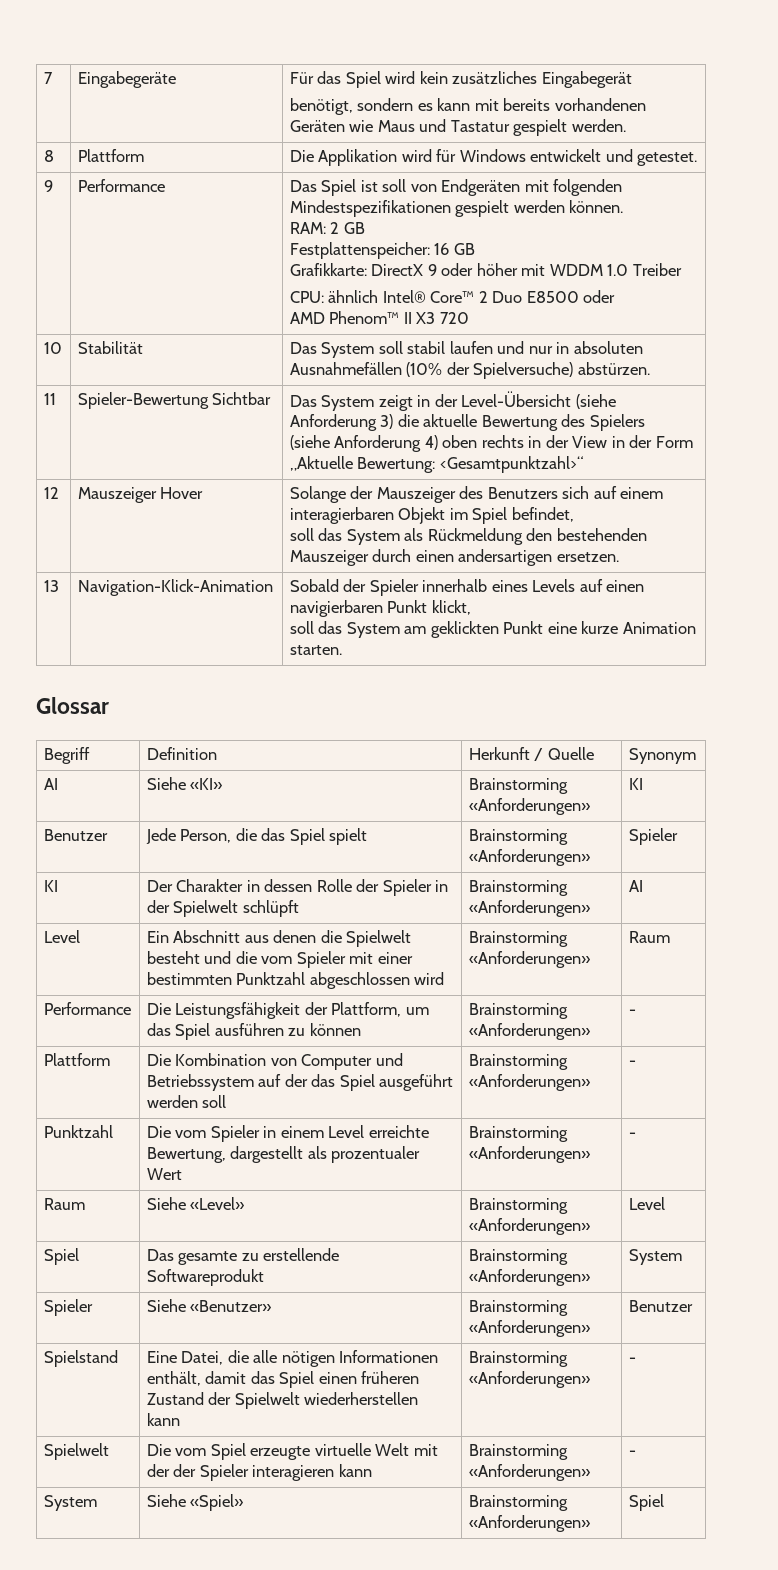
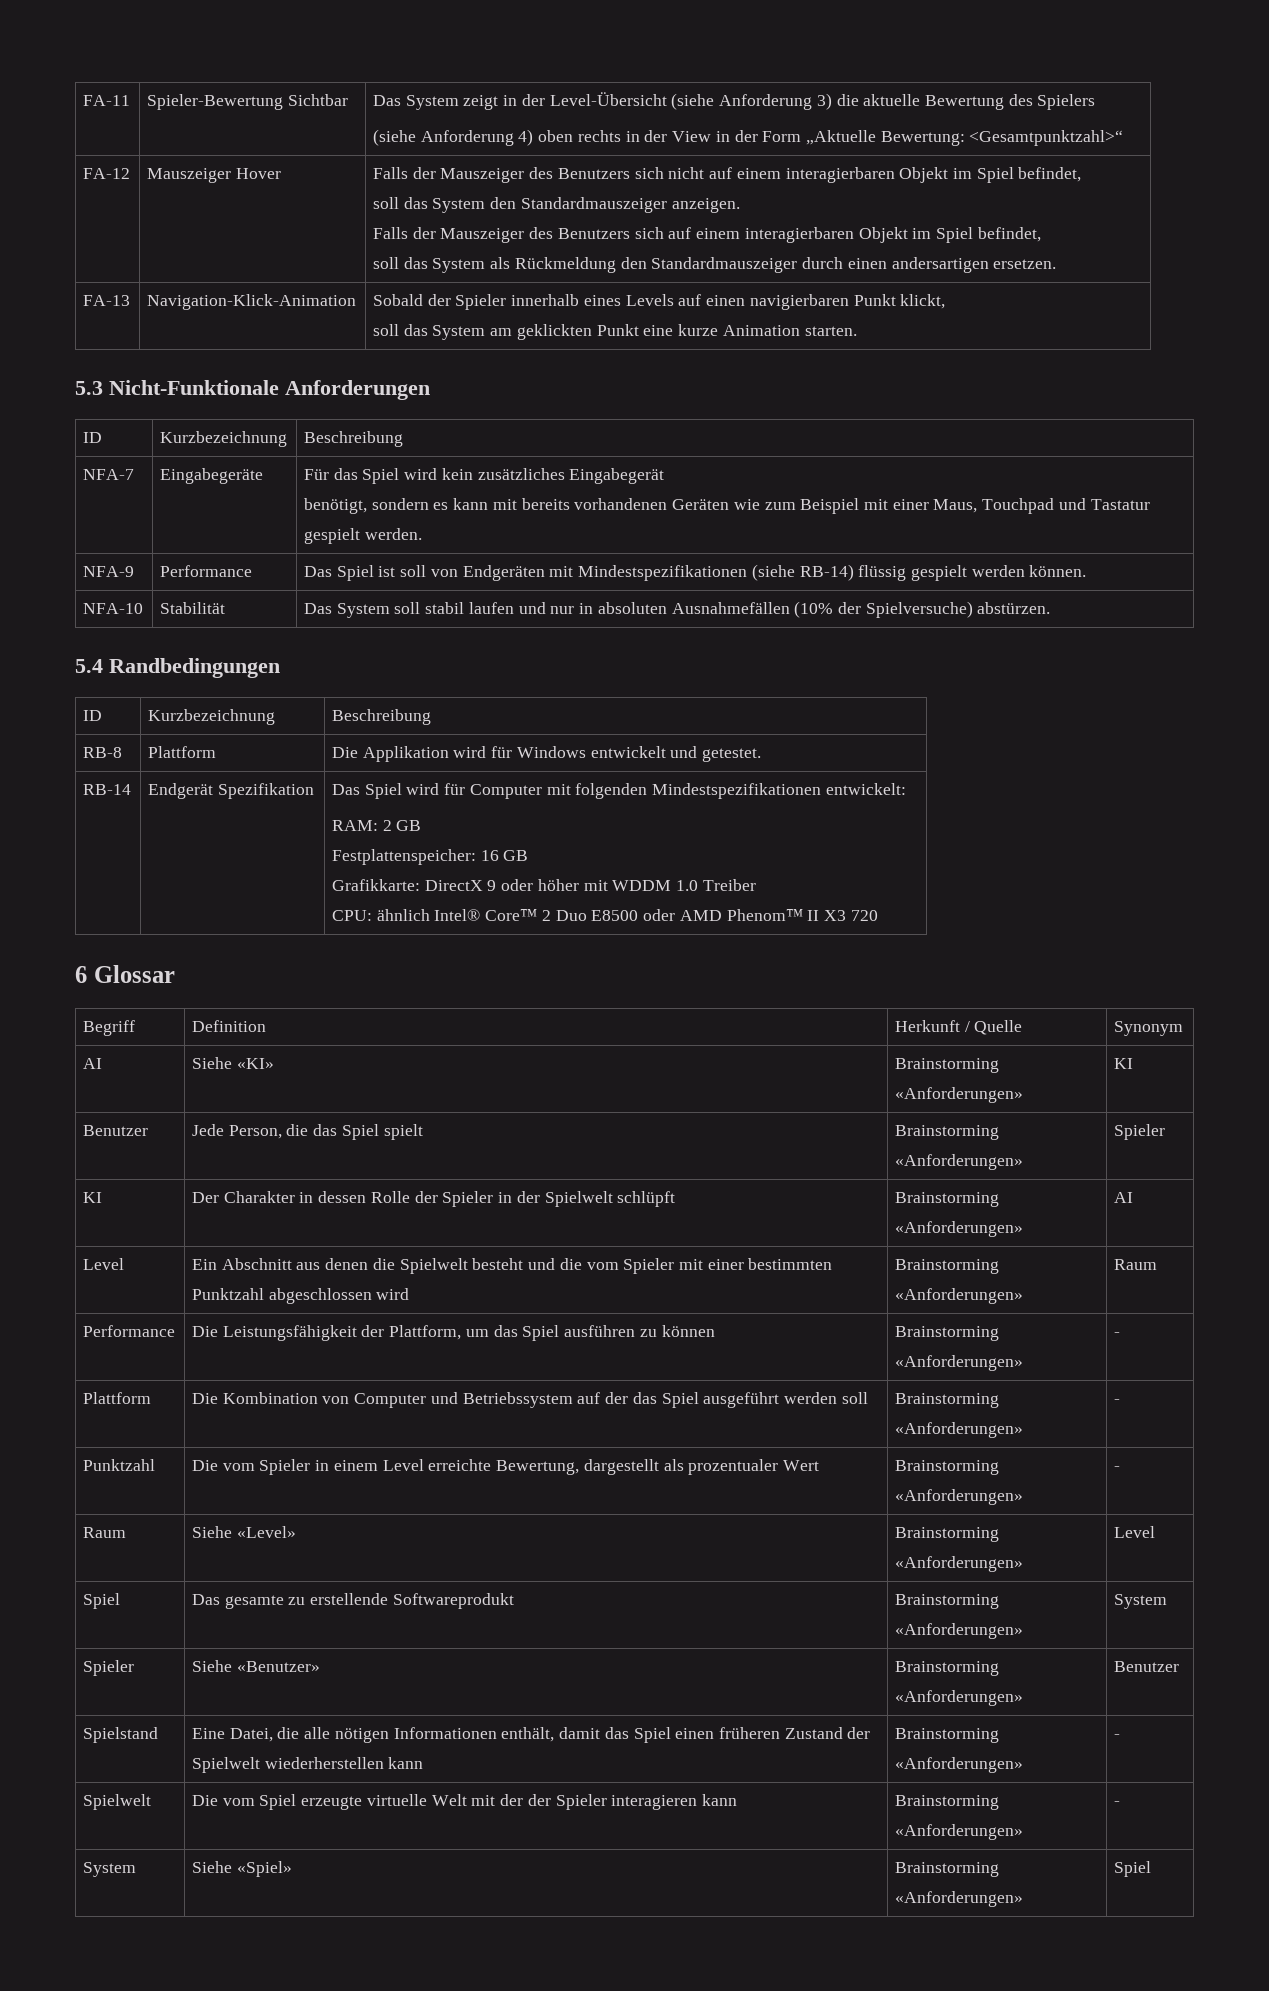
[43,72,53,84] [77,71,176,88] [289,71,632,88] [289,98,646,115] [289,119,626,136] [43,150,54,162] [77,149,144,162] [289,149,698,166] [43,180,53,192] [77,179,165,192] [289,179,623,196] [289,200,624,217] [289,222,365,234] [289,242,475,259] [289,263,682,276] [289,290,616,303] [289,311,469,324] [43,342,62,354] [77,341,143,354] [289,341,643,358] [289,362,650,379] [43,393,56,405] 7 | Eingabegeräte | Für das Spiel wird kein zusätzliches Eingabegerät // benötigt, sondern es kann mit bereits vorhandenen Geräten wie Maus und Tastatur gespielt werden. // 8 | Plattform | Die Applikation wird für Windows entwickelt und getestet. // 9 | Performance | Das Spiel ist soll von Endgeräten mit folgenden Mindestspezifikationen gespielt werden können. // RAM: 2 GB // Festplattenspeicher: 16 GB // Grafikkarte: DirectX 9 oder höher mit WDDM 1.0 Treiber // CPU: ähnlich Intel® Core™ 2 Duo E8500 oder // AMD Phenom™ II X3 720 // 10 | Stabilität | Das System soll stabil laufen und nur in absoluten Ausnahmefällen (10% der Spielversuche) abstürzen. // 11 -> [83,95,131,106] FA-11
[43,487,59,499] 12 -> [83,168,131,179] FA-12
[289,486,346,503] Solange -> [373,167,1082,183] [373,197,740,213] [373,227,409,239] Falls der Mauszeiger des Benutzers sich nicht auf einem interagierbaren Objekt im Spiel befindet, // soll das System den Standardmauszeiger anzeigen. // Falls
[556,528,647,541] [289,550,369,566] bestehenden Mauszeiger -> [651,257,798,273] Standardmauszeiger
[43,580,59,592] 13 -> [83,295,131,306] FA-13
(342, 650) none -> [75,380,430,400] [83,432,103,443] [160,431,288,447] [304,431,404,447] [83,469,135,480] [160,468,264,484] [304,468,665,484] [304,498,1150,514] [304,528,422,544] [83,566,135,577] [160,565,253,577] [304,564,1087,581] [83,603,144,614] [160,602,226,614] [304,601,1051,618] [75,658,280,678] [83,710,103,721] [148,709,276,725] [332,709,432,725] [83,747,123,758] [148,746,217,758] [332,746,762,762] [83,784,132,795] [148,783,314,799] [332,783,906,799] [332,820,422,831] [332,849,529,865] [332,879,756,891] [332,909,878,921] [75,966,87,983] 5.3 Nicht-Funktionale Anforderungen // ID | Kurzbezeichnung | Beschreibung // NFA-7 | Eingabegeräte | Für das Spiel wird kein zusätzliches Eingabegerät // benötigt, sondern es kann mit bereits vorhandenen Geräten wie zum Beispiel mit einer Maus, Touchpad und Tastatur gespielt werden. // NFA-9 | Performance | Das Spiel ist soll von Endgeräten mit Mindestspezifikationen (siehe RB-14) flüssig gespielt werden können. // NFA-10 | Stabilität | Das System soll stabil laufen und nur in absoluten Ausnahmefällen (10% der Spielversuche) abstürzen. // 5.4 Randbedingungen // ID | Kurzbezeichnung | Beschreibung // RB-8 | Plattform | Die Applikation wird für Windows entwickelt und getestet. // RB-14 | Endgerät Spezifikation | Das Spiel wird für Computer mit folgenden Mindestspezifikationen entwickelt: // RAM: 2 GB // Festplattenspeicher: 16 GB // Grafikkarte: DirectX 9 oder höher mit WDDM 1.0 Treiber // CPU: ähnlich Intel® Core™ 2 Duo E8500 oder AMD Phenom™ II X3 720 // 6

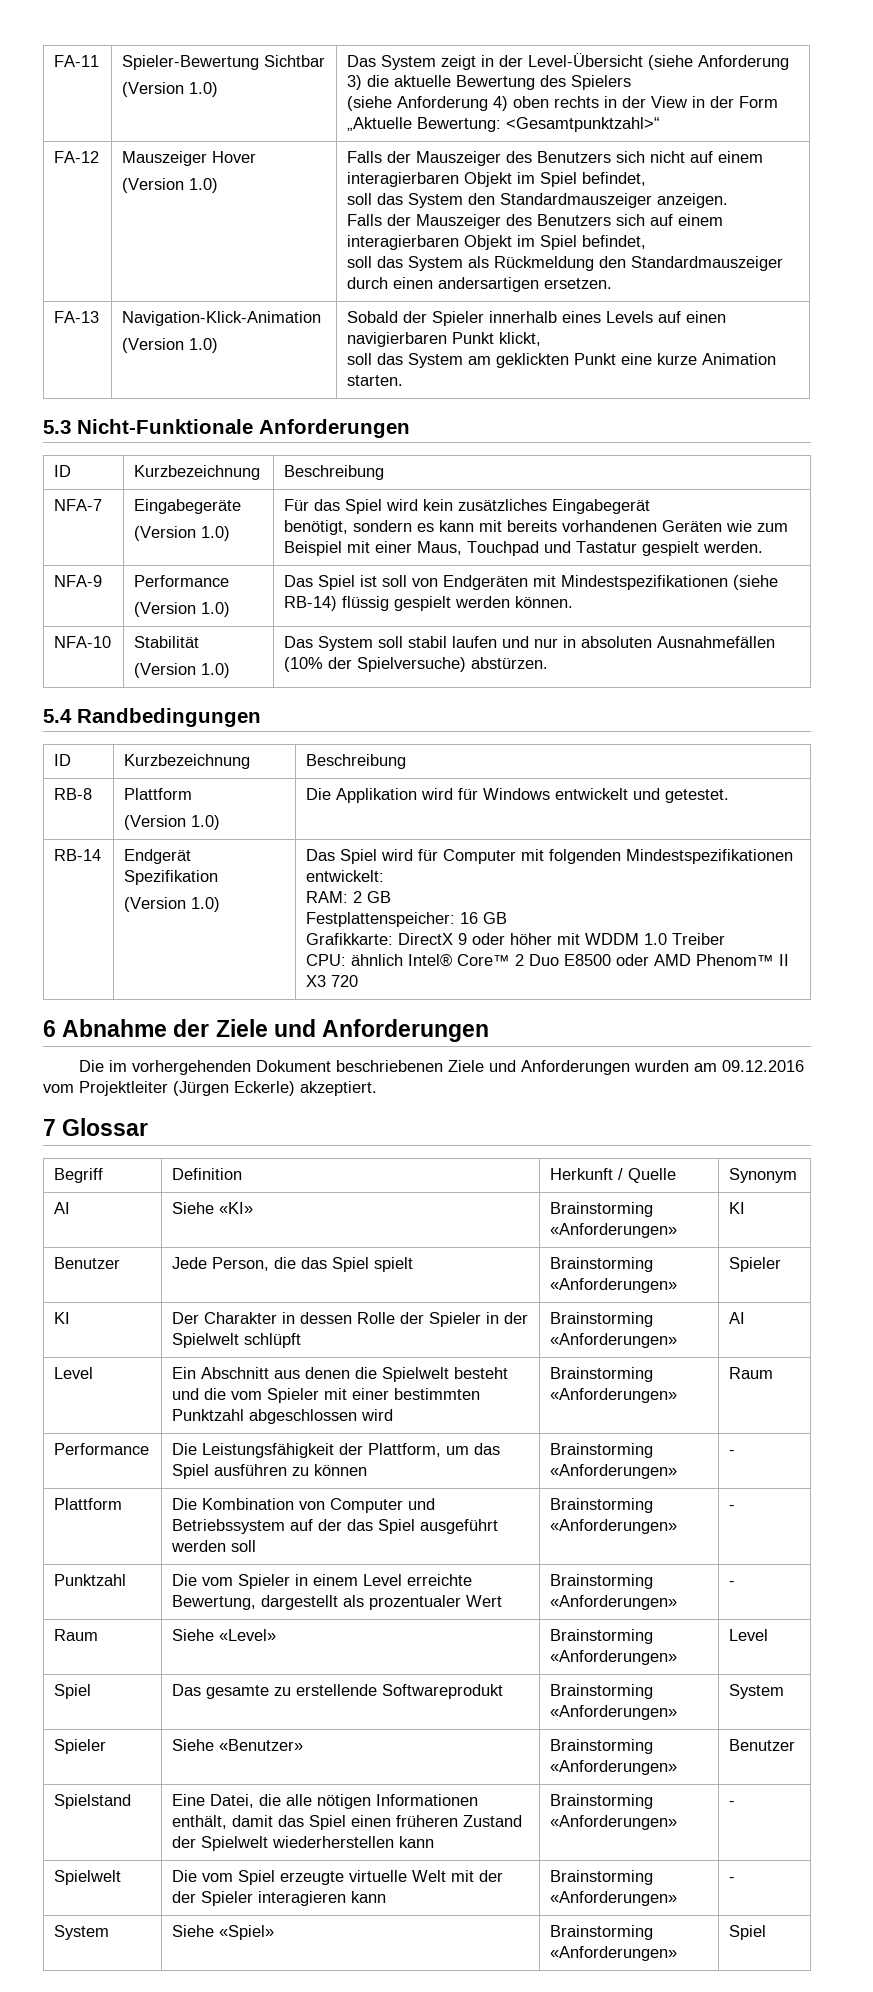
(348, 100) none -> [122,82,219,97] // (Version 1.0)
(281, 173) none -> [122,178,219,193] // (Version 1.0)
(357, 302) none -> [122,338,219,353] // (Version 1.0)
(264, 476) none -> [134,526,231,541] // (Version 1.0)
(253, 571) none -> [134,602,231,617] // (Version 1.0)
(226, 608) none -> [134,663,231,678] // (Version 1.0)
(217, 752) none -> [124,815,221,830] // (Version 1.0)
(314, 791) none -> [124,897,221,912] // (Version 1.0)
(87, 974) none -> [62,1019,490,1042] [79,1060,805,1075] [43,1081,377,1096] [43,1119,56,1136] Abnahme der Ziele und Anforderungen // Die im vorhergehenden Dokument beschriebenen Ziele und Anforderungen wurden am 09.12.2016 vom Projektleiter (Jürgen Eckerle) akzeptiert. // 7

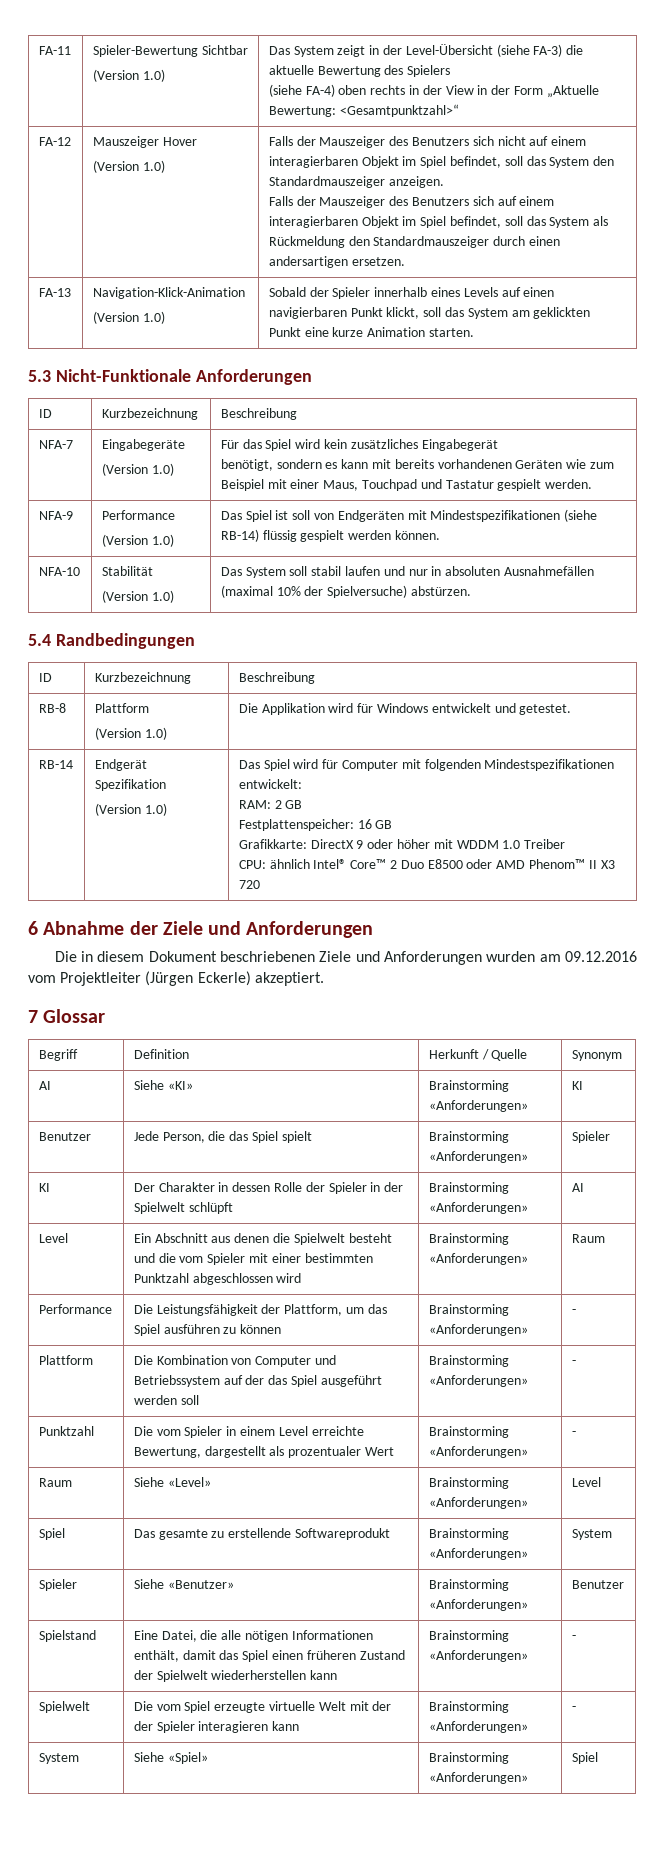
[698,55,790,70] [347,75,363,90] Anforderung 3) -> [533,44,563,57] FA-3)
[397,96,509,111] Anforderung 4) -> [305,84,335,97] FA-4)
(647, 179) // -> (502, 162) none
(647, 242) // -> (502, 222) none
(542, 339) // -> (420, 313) none
[284,657,324,672] (10% -> [220,585,301,598] (maximal 10%
[109,1060,252,1075] im vorhergehenden -> [80,951,145,962] in diesem

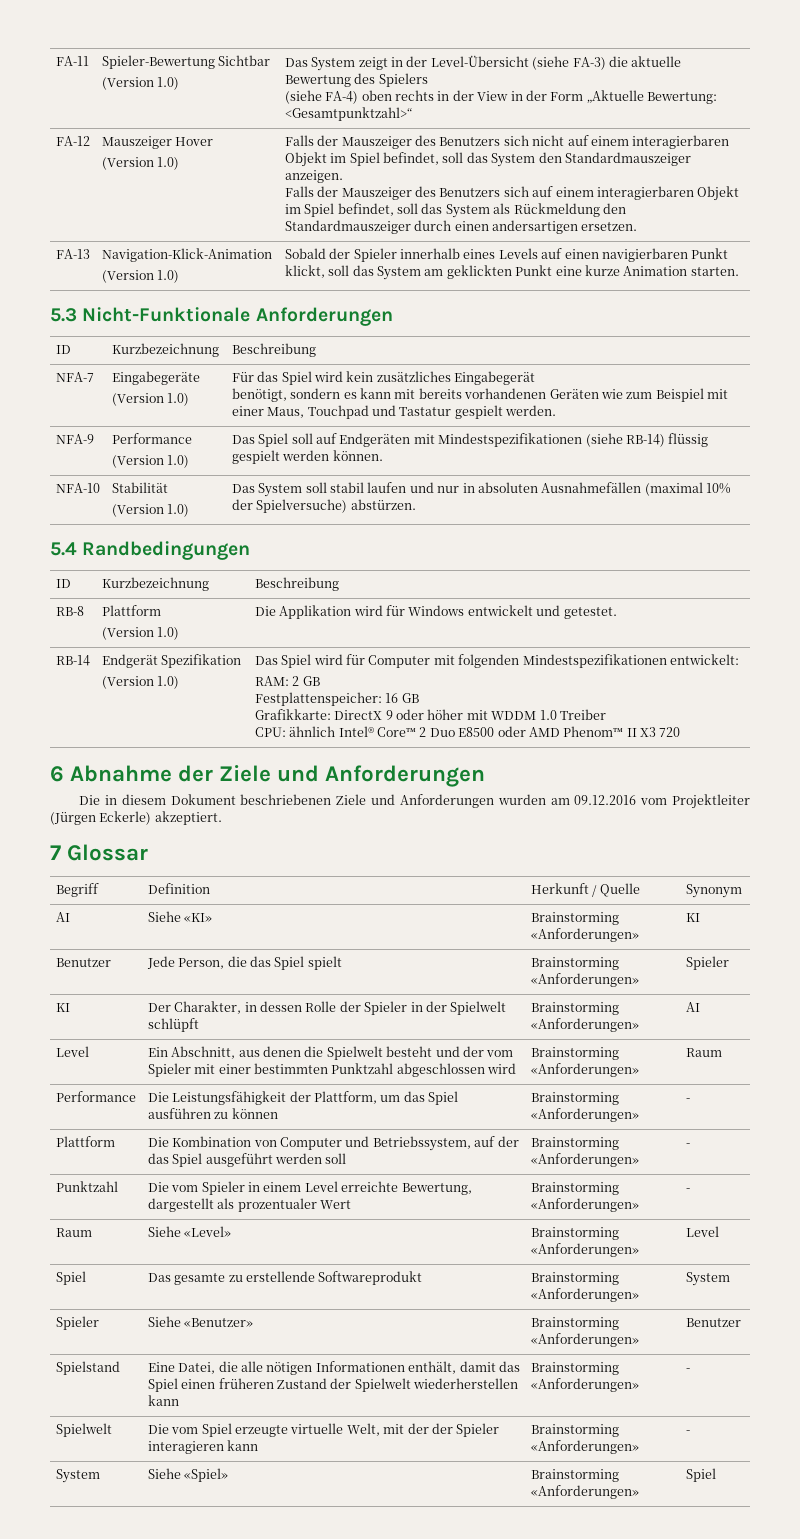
[275,510,335,520] ist soll von -> [291,433,338,444] soll auf
[158,1182,215,1192] Charakter -> [174,1001,242,1014] Charakter,
[154,1233,208,1243] Abschnitt -> [171,1046,236,1059] Abschnitt,
[158,1253,176,1263] die -> [462,1046,484,1057] der
[133,1375,220,1387] Betriebssystem -> [372,1136,471,1151] Betriebssystem,
[318,1701,346,1711] Welt -> [346,1423,380,1436] Welt,

